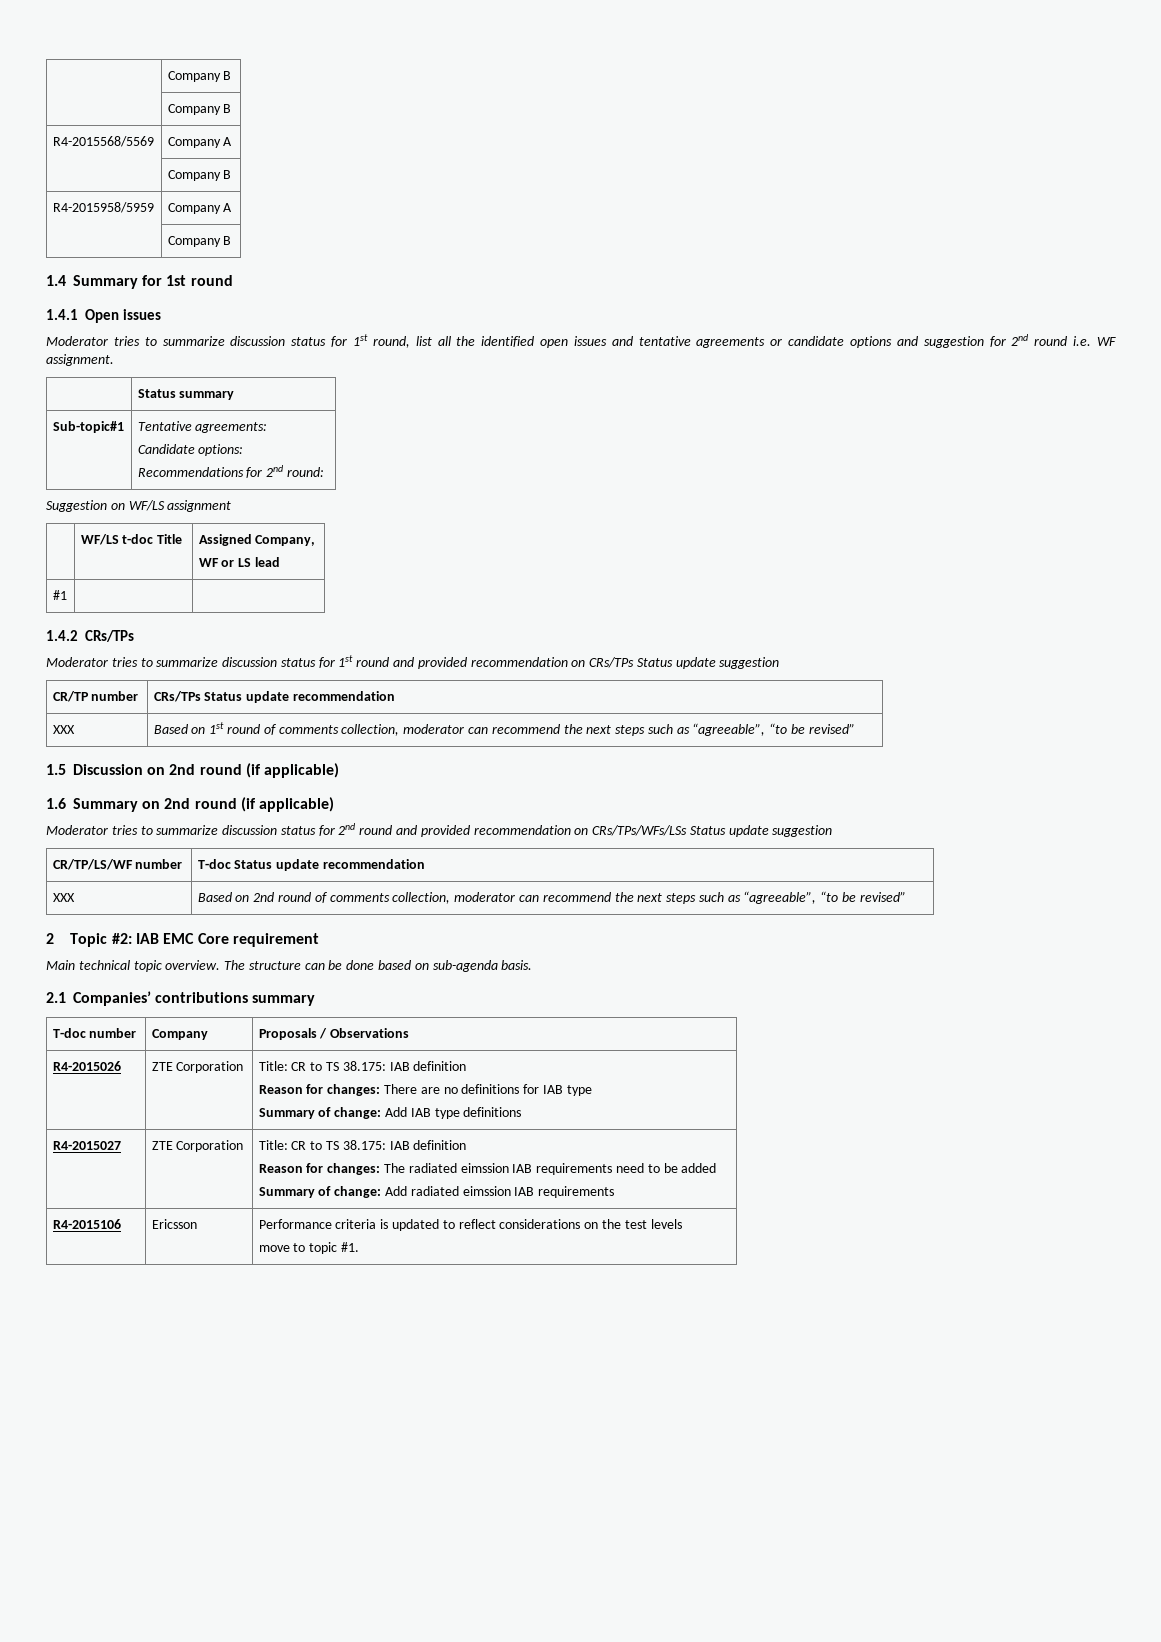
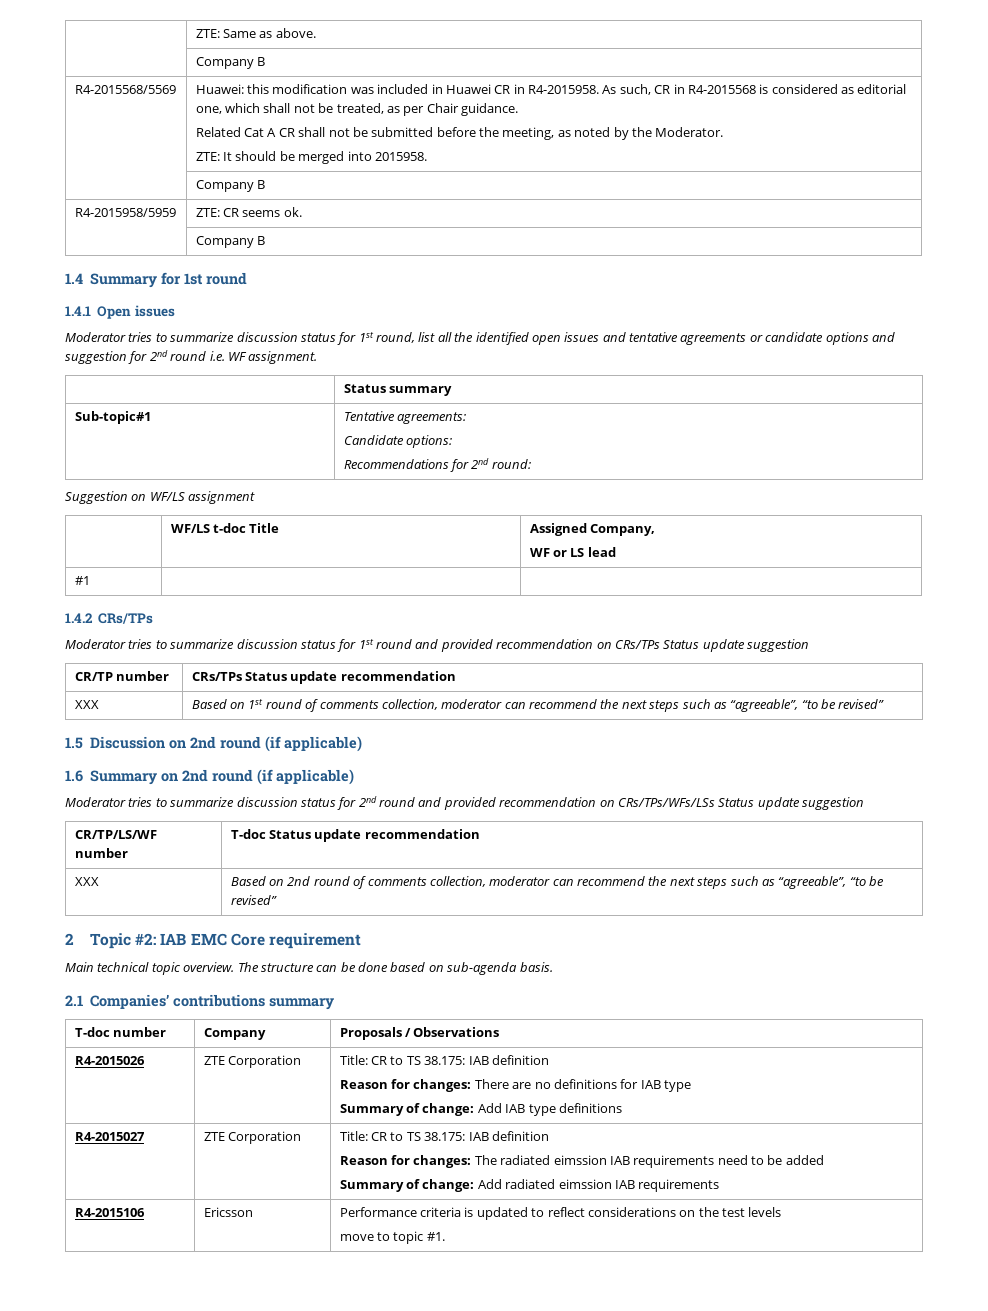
[167,71,232,82] | Company B -> [195,28,316,38] | ZTE: Same as above.
[167,137,233,148] Company A -> [195,84,907,95] [195,103,519,116] [195,127,724,140] [195,151,427,164] Huawei: this modification was included in Huawei CR in R4-2015958. As such, CR in R4-2015568 is considered as editorial one, which shall not be treated, as per Chair guidance. // Related Cat A CR shall not be submitted before the meeting, as noted by the Moderator. // ZTE: It should be merged into 2015958.
[167,203,233,214] Company A -> [195,207,302,217] ZTE: CR seems ok.

